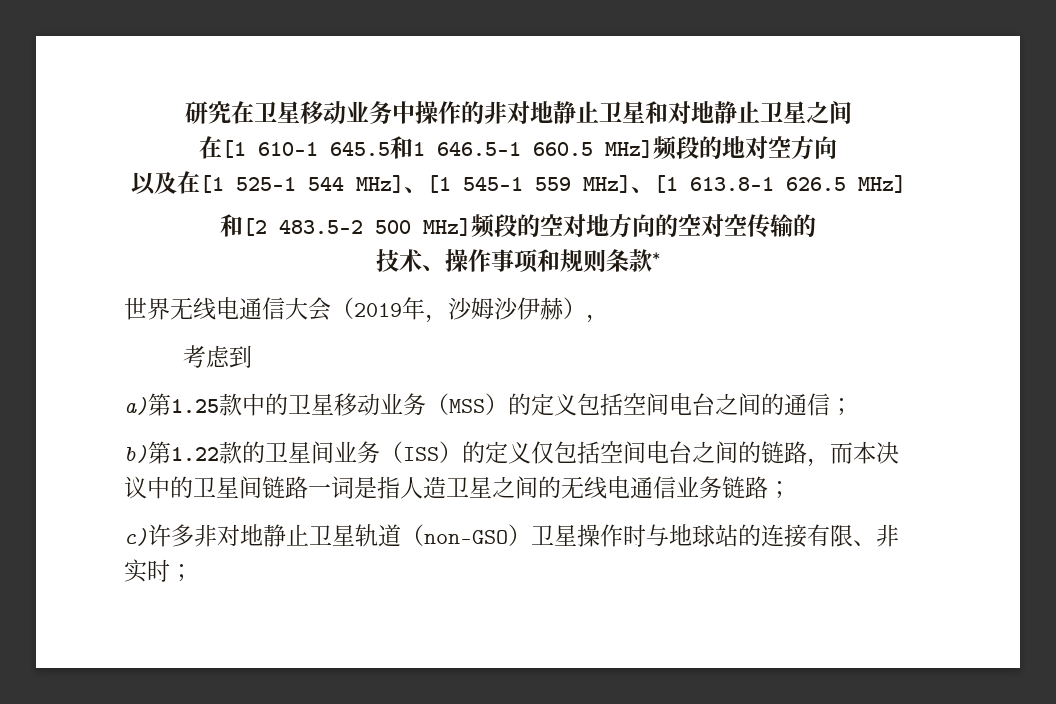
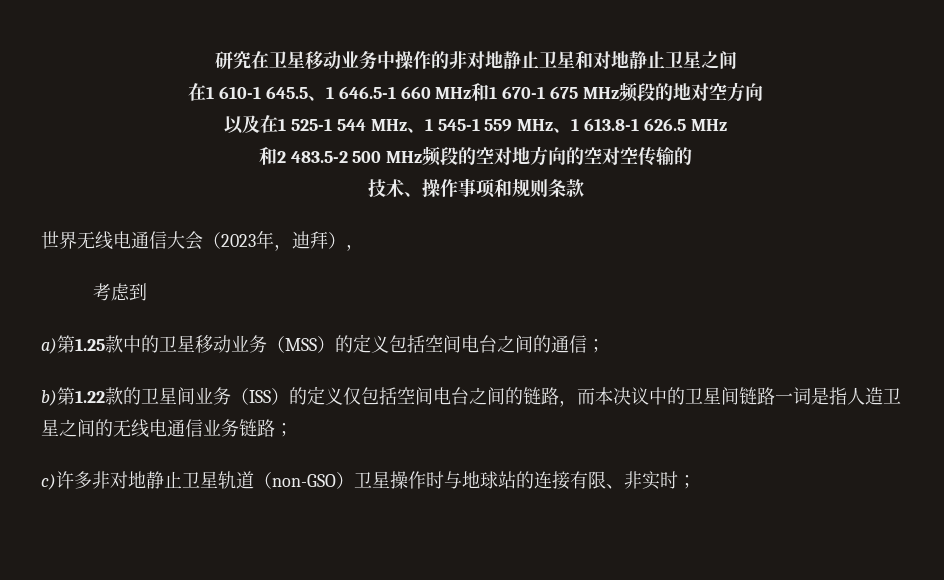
[222,140,246,158] [1 -> [206,86,215,99] 1
[390,136,653,159] 和1 646.5-1 660.5 MHz] -> [307,83,619,101] 、1 646.5-1 660 MHz和1 670-1 675 MHz
[199,175,224,193] [1 -> [278,118,287,131] 1
[355,175,678,193] MHz]、[1 545-1 559 MHz]、[1 -> [370,118,580,133] MHz、1 545-1 559 MHz、1
[857,175,906,193] [220,214,267,237] MHz] // 和[2 -> [690,119,727,131] [258,147,286,165] MHz // 和2
[423,218,471,236] MHz] -> [386,151,423,163] MHz
[652,252,660,261] * -> (584, 188) none
[354,297,564,323] 2019年，沙姆沙伊赫 -> [221,230,328,251] 2023年，迪拜

